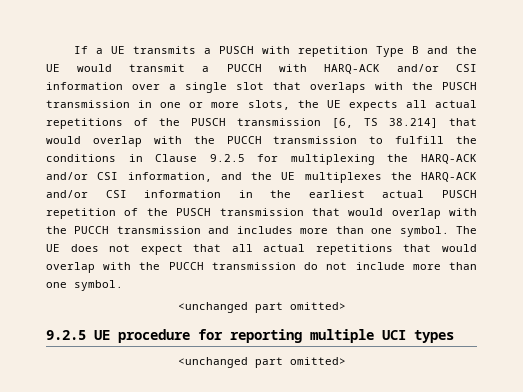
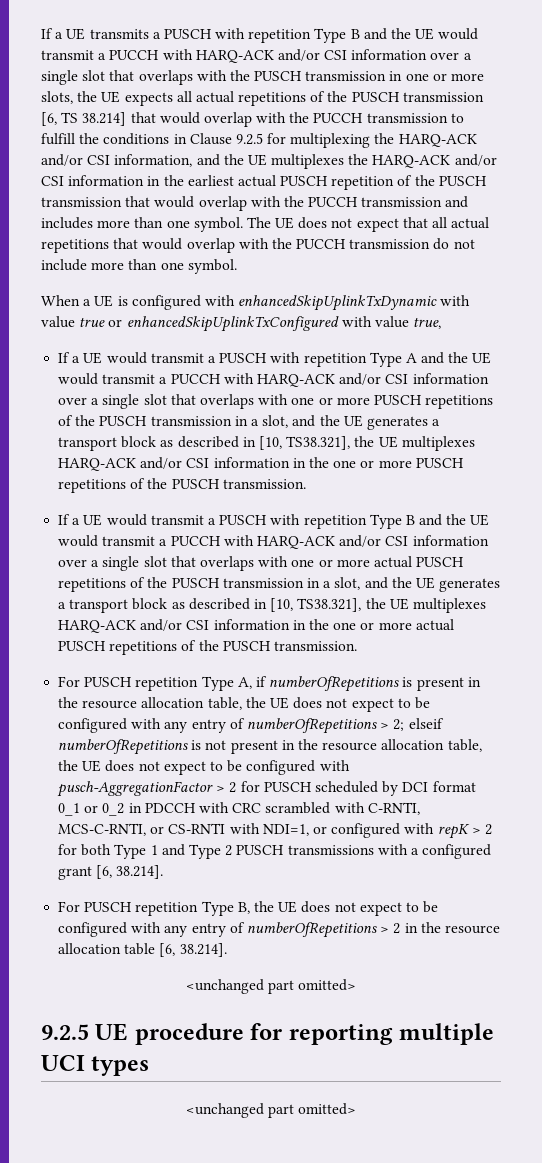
(123, 285) none -> [41,295,471,311] [41,316,442,332] [58,352,492,367] [58,373,489,387] [58,394,494,409] [58,415,441,430] [58,436,475,451] [58,457,464,471] [58,478,306,493] [58,514,490,529] [58,535,489,549] [58,556,465,571] [58,577,501,592] [58,598,486,613] [58,619,454,633] [58,640,357,655] [58,676,481,692] [58,697,430,712] [58,718,444,734] [58,739,482,755] [58,760,350,775] [57,781,476,797] [58,802,420,816] [58,823,492,839] [58,844,492,859] [58,865,164,880] [58,901,439,916] [58,922,500,938] [58,943,227,957] // When a UE is configured with enhancedSkipUplinkTxDynamic with value true or enhancedSkipUplinkTxConfigured with value true, // If a UE would transmit a PUSCH with repetition Type A and the UE would transmit a PUCCH with HARQ-ACK and/or CSI information over a single slot that overlaps with one or more PUSCH repetitions of the PUSCH transmission in a slot, and the UE generates a transport block as described in [10, TS38.321], the UE multiplexes HARQ-ACK and/or CSI information in the one or more PUSCH repetitions of the PUSCH transmission. // If a UE would transmit a PUSCH with repetition Type B and the UE would transmit a PUCCH with HARQ-ACK and/or CSI information over a single slot that overlaps with one or more actual PUSCH repetitions of the PUSCH transmission in a slot, and the UE generates a transport block as described in [10, TS38.321], the UE multiplexes HARQ-ACK and/or CSI information in the one or more actual PUSCH repetitions of the PUSCH transmission. // For PUSCH repetition Type A, if numberOfRepetitions is present in the resource allocation table, the UE does not expect to be configured with any entry of numberOfRepetitions > 2; elseif numberOfRepetitions is not present in the resource allocation table, the UE does not expect to be configured with pusch-AggregationFactor > 2 for PUSCH scheduled by DCI format 0_1 or 0_2 in PDCCH with CRC scrambled with C-RNTI, MCS-C-RNTI, or CS-RNTI with NDI=1, or configured with repK > 2 for both Type 1 and Type 2 PUSCH transmissions with a configured grant [6, 38.214]. // For PUSCH repetition Type B, the UE does not expect to be configured with any entry of numberOfRepetitions > 2 in the resource allocation table [6, 38.214].

